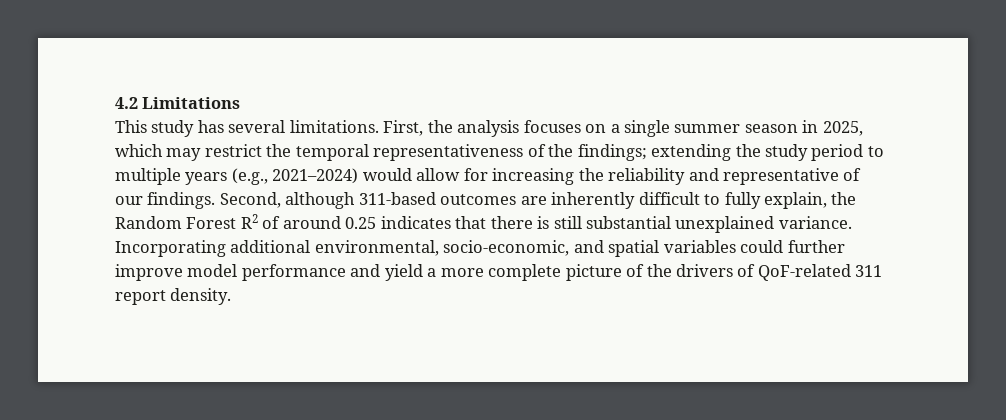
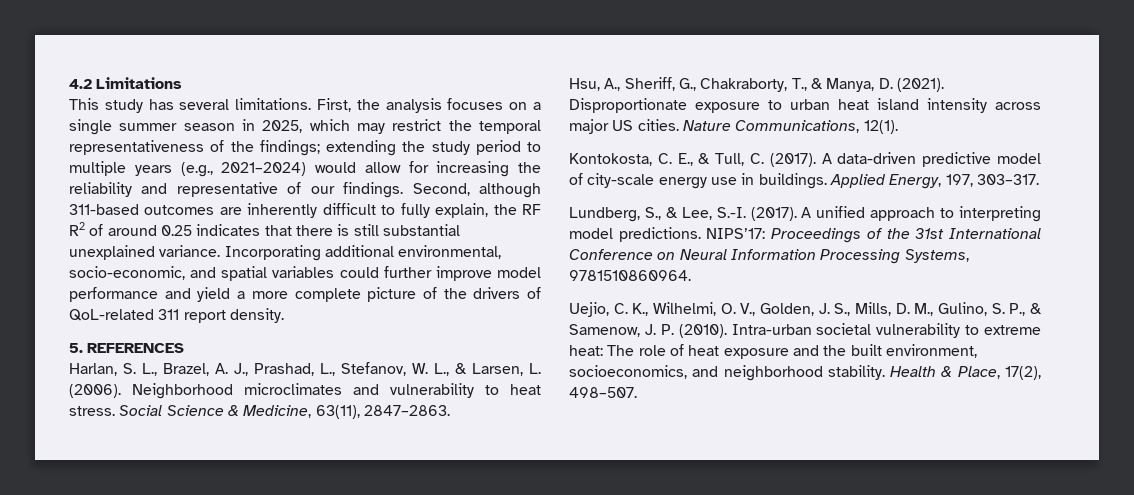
[115,216,237,229] Random Forest -> [522,204,542,215] RF
[757,264,851,281] QoF-related -> [69,309,154,321] QoL-related
(232, 296) none -> [69,343,185,353] [69,362,541,376] [69,383,541,399] [69,405,450,419] [569,77,944,92] [569,98,1041,113] [569,119,898,134] [569,152,1041,167] [569,173,1039,189] [569,206,1041,222] [569,227,1041,243] [569,249,969,264] [569,270,691,281] [569,302,1042,317] [569,323,1041,338] [569,344,977,359] [569,365,1041,381] [569,387,637,398] // 5. REFERENCES // Harlan, S. L., Brazel, A. J., Prashad, L., Stefanov, W. L., & Larsen, L. (2006). Neighborhood microclimates and vulnerability to heat stress. Social Science & Medicine, 63(11), 2847–2863. // Hsu, A., Sheriff, G., Chakraborty, T., & Manya, D. (2021). Disproportionate exposure to urban heat island intensity across major US cities. Nature Communications, 12(1). // Kontokosta, C. E., & Tull, C. (2017). A data-driven predictive model of city-scale energy use in buildings. Applied Energy, 197, 303–317. // Lundberg, S., & Lee, S.-I. (2017). A unified approach to interpreting model predictions. NIPS’17: Proceedings of the 31st International Conference on Neural Information Processing Systems, 9781510860964. // Uejio, C. K., Wilhelmi, O. V., Golden, J. S., Mills, D. M., Gulino, S. P., & Samenow, J. P. (2010). Intra-urban societal vulnerability to extreme heat: The role of heat exposure and the built environment, socioeconomics, and neighborhood stability. Health & Place, 17(2), 498–507.

